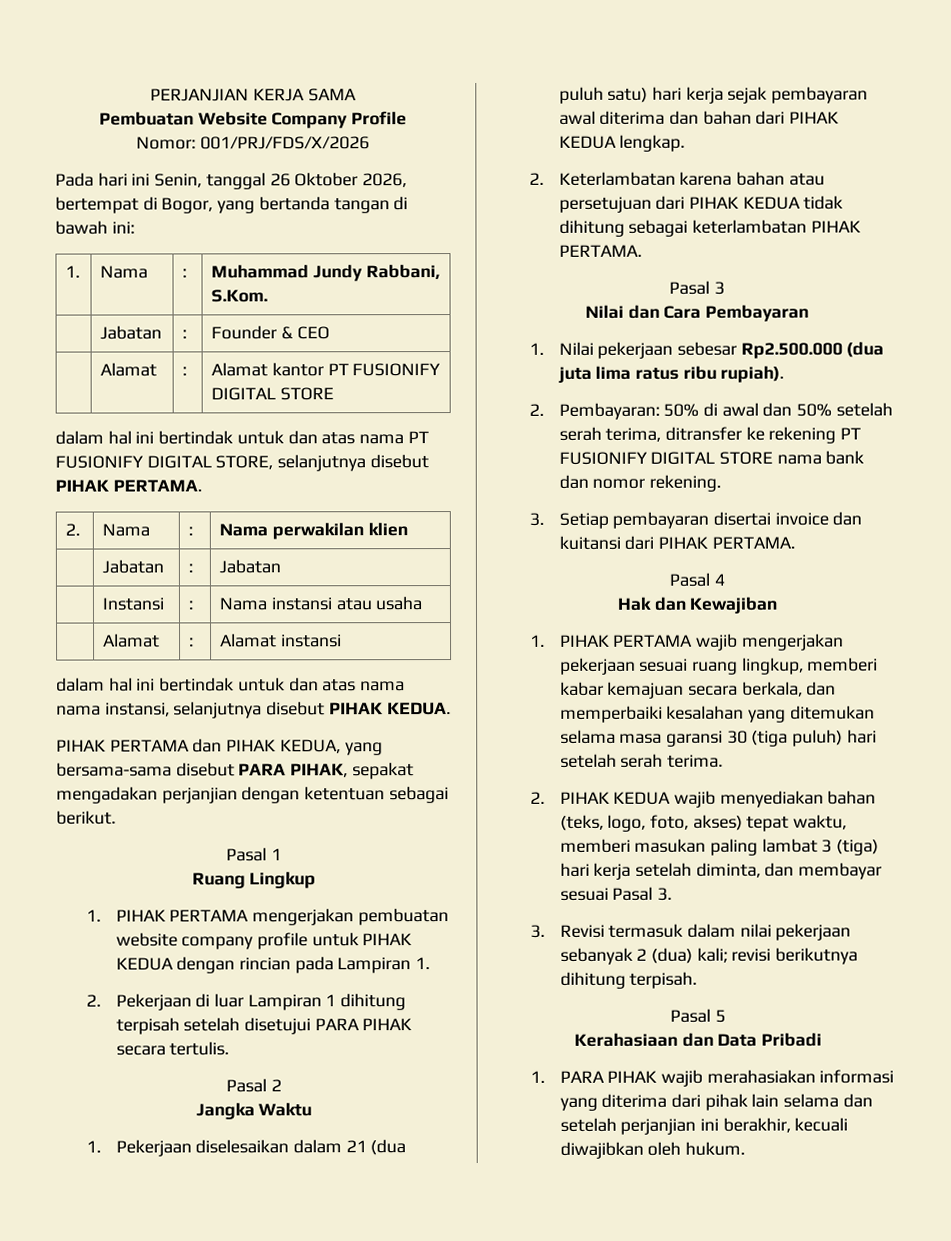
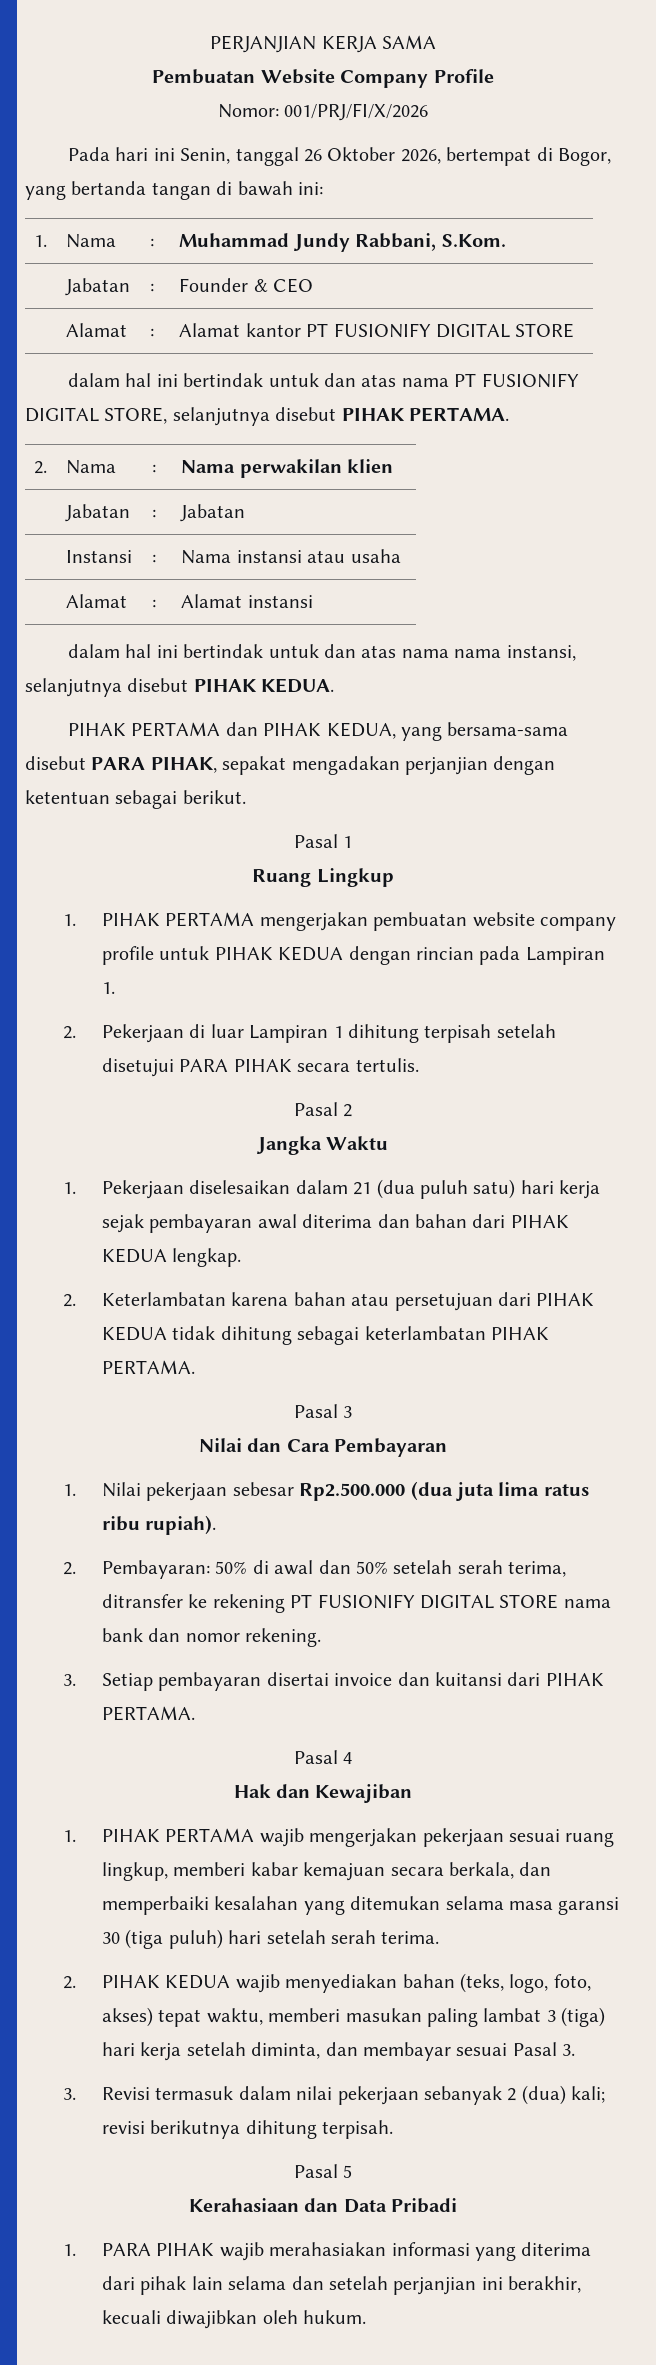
[199,136,370,150] 001/PRJ/FDS/X/2026 -> [284,103,429,121] 001/PRJ/FI/X/2026

